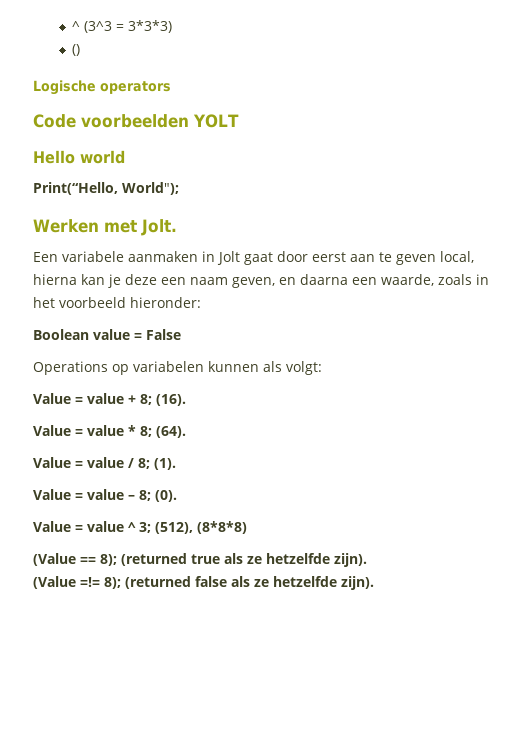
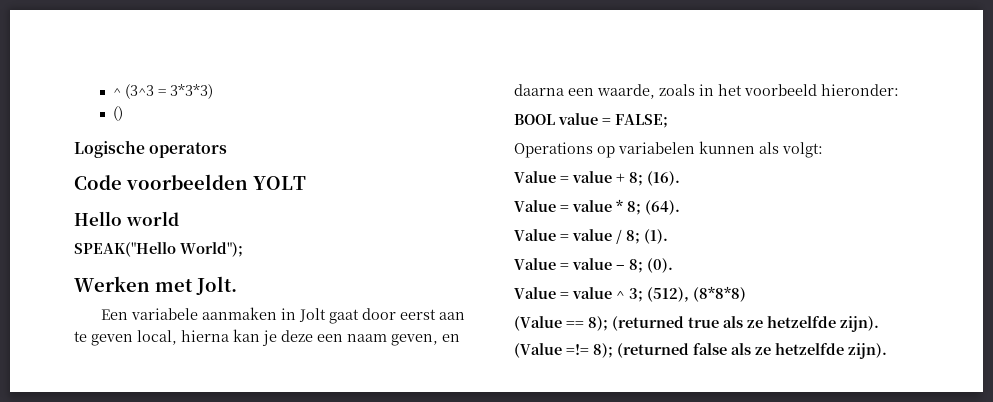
[33,182,118,195] Print(“Hello, -> [74,242,176,257] SPEAK("Hello
[33,329,89,340] Boolean -> [514,114,555,125] BOOL
[146,329,181,340] False -> [615,114,668,128] FALSE;

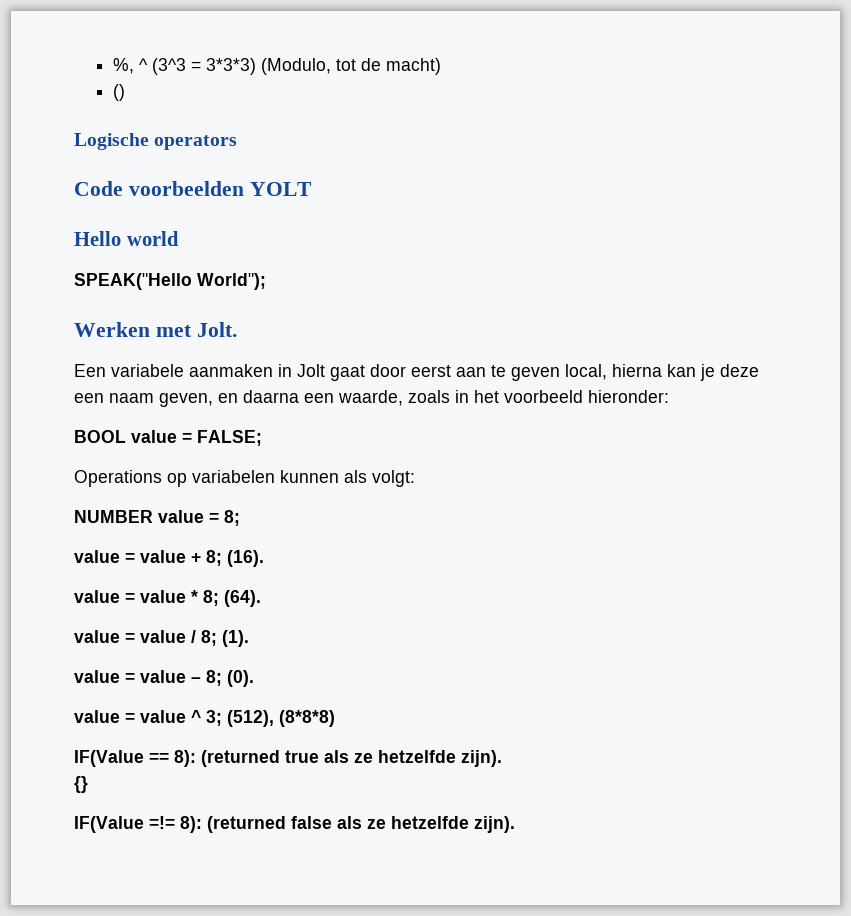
(113, 92) none -> [112,58,134,74] %,
(214, 91) none -> [260,58,441,75] (Modulo, tot de macht)
[514,171,556,183] Value -> [74,510,240,526] [74,550,120,563] NUMBER value = 8; // value
[514,200,556,212] Value -> [74,590,120,603] value
[514,229,556,241] Value -> [74,630,120,643] value
[514,258,556,270] Value -> [74,670,120,683] value
[514,287,556,299] Value -> [74,710,120,723] value
[514,316,608,331] (Value == 8); -> [74,750,196,767] IF(Value == 8):
[514,343,613,358] (Value =!= 8); -> [74,776,88,793] [74,816,202,833] {} // IF(Value =!= 8):

